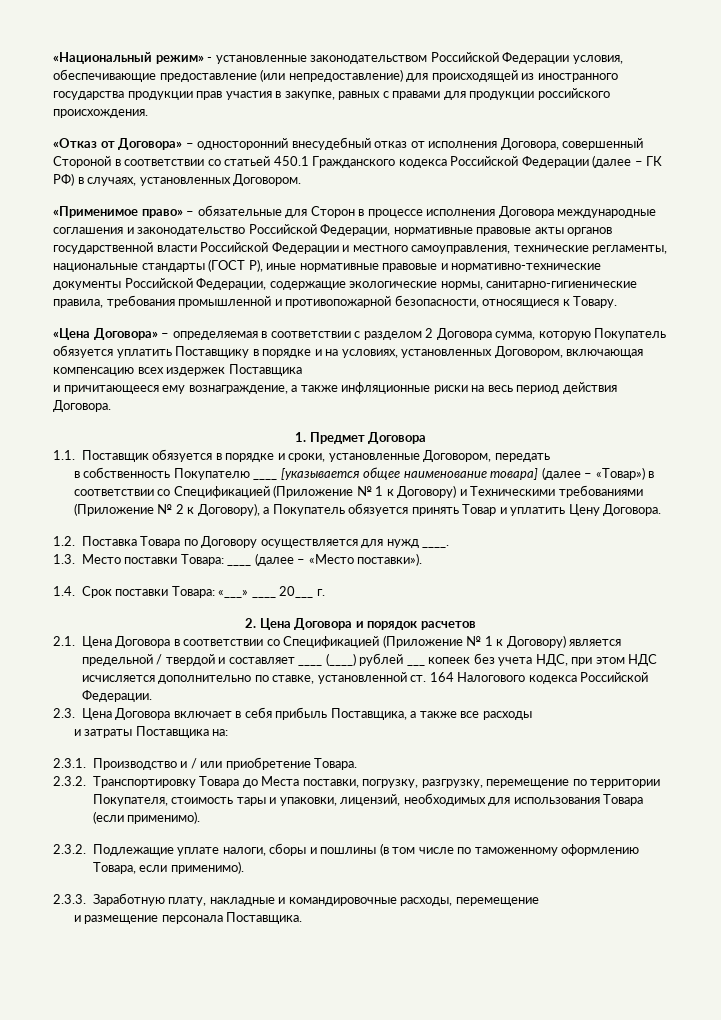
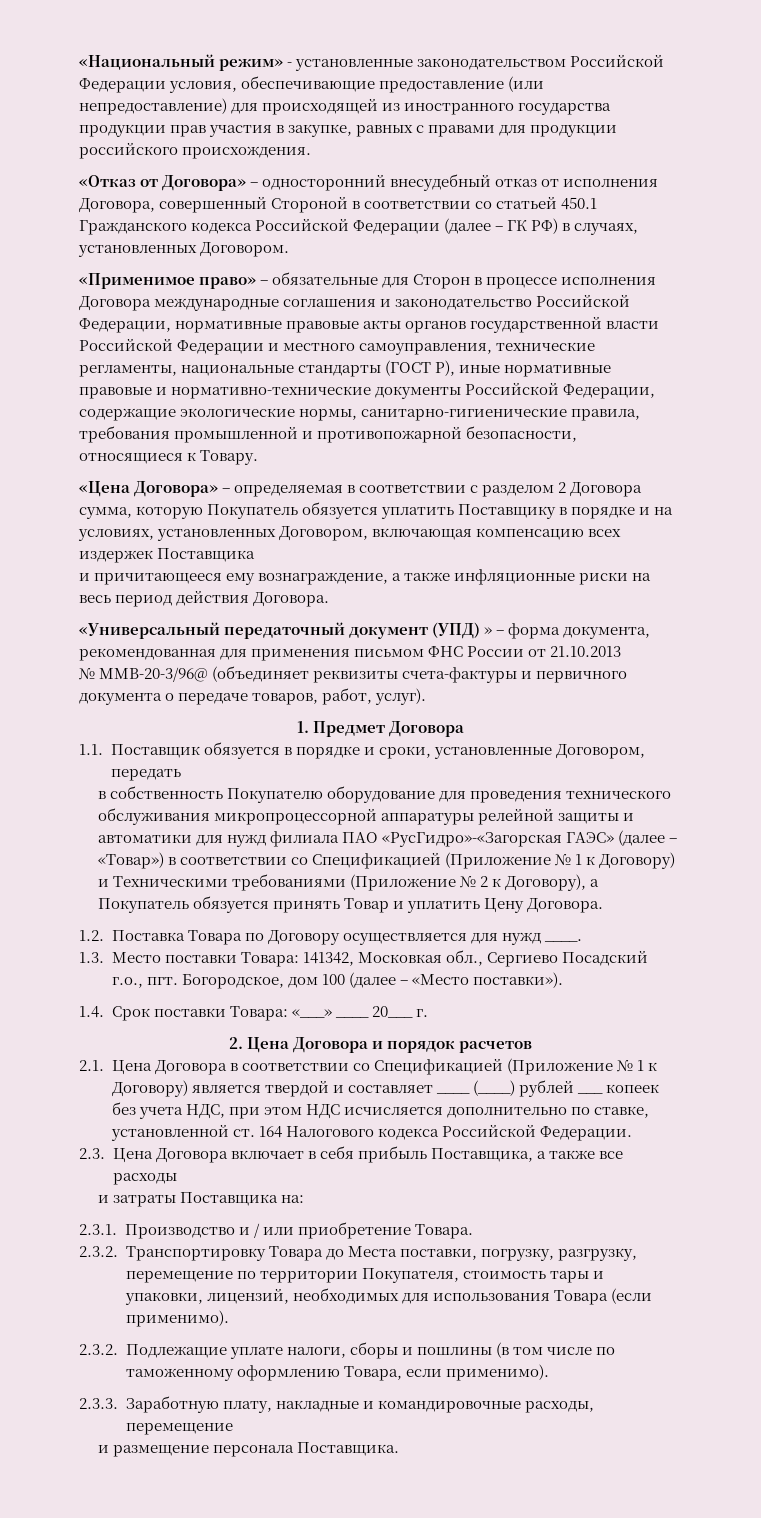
(111, 406) none -> [79,622,651,639] [79,646,622,661] [79,666,628,683] [79,688,427,705] // «Универсальный передаточный документ (УПД) » – форма документа, рекомендованная для применения письмом ФНС России от 21.10.2013 // № ММВ-20-3/96@ (объединяет реквизиты счета-фактуры и первичного документа о передаче товаров, работ, услуг).
[253,467,539,480] ____ [указывается общее наименование товара] -> [327,786,672,803] [97,808,635,825] [97,831,615,847] оборудование для проведения технического обслуживания микропроцессорной аппаратуры релейной защиты и автоматики для нужд филиала ПАО «РусГидро»-«Загорская ГАЭС»
[227,564,252,566] ____ -> [302,950,648,967] [111,974,345,989] 141342, Московкая обл., Сергиево Посадский г.о., пгт. Богородское, дом 100
[81,654,163,666] предельной / -> (261, 1089) none

